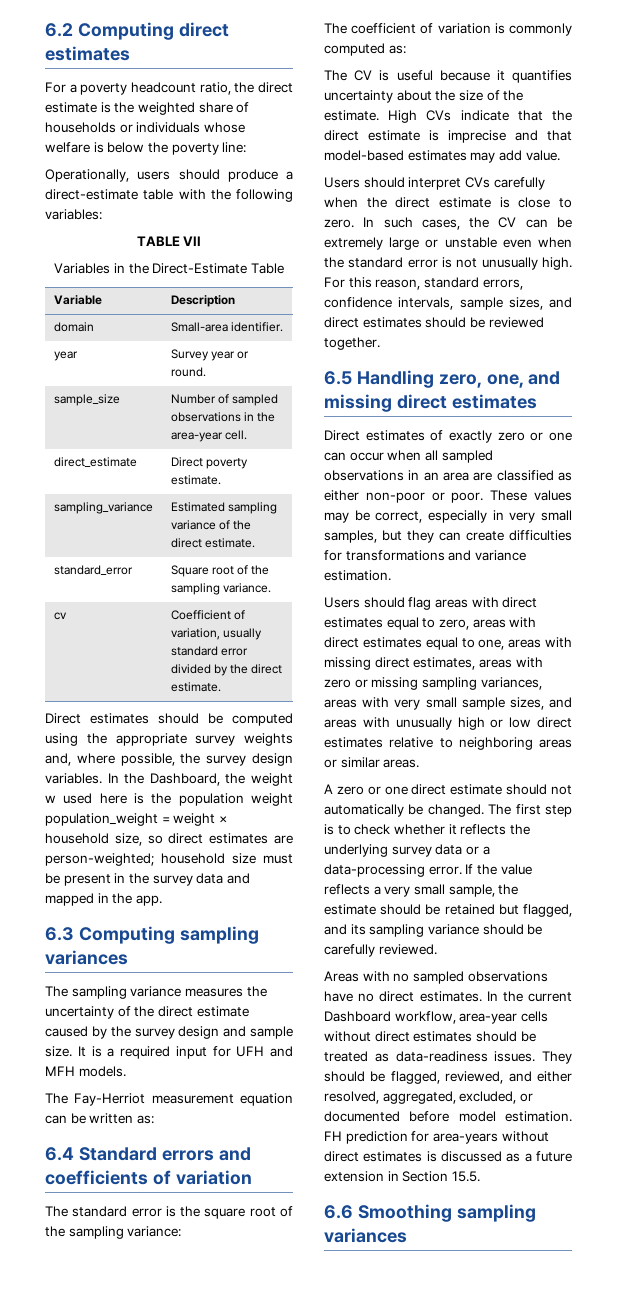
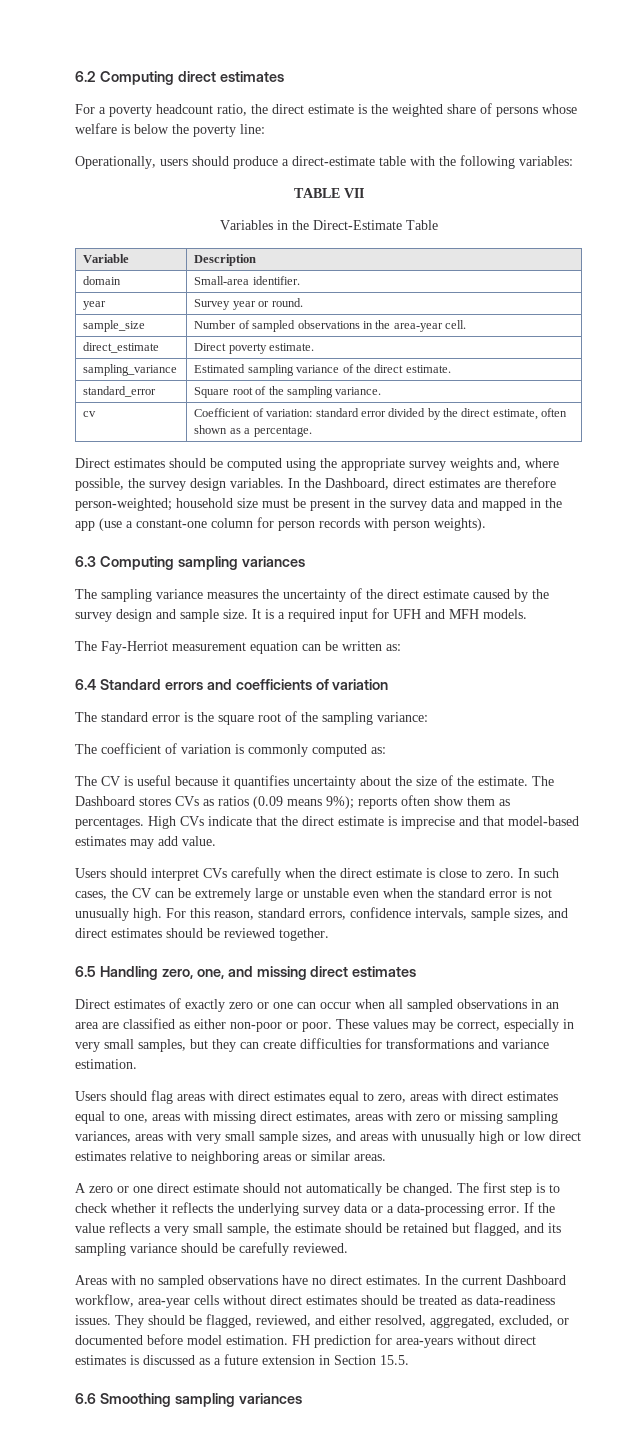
[45,122,201,133] households or individuals -> [496,107,538,117] persons
[170,628,262,640] variation, usually -> [266,409,313,417] variation:
[170,682,221,692] estimate. -> [492,408,568,420] [194,425,312,437] estimate, often shown as a percentage.
[225,773,293,786] [45,793,293,806] [45,813,227,826] [45,833,163,846] the weight w used here is the population weight population_weight = weight × household size, so -> (389, 484) none
(293, 839) none -> [505,477,556,488] therefore
[135,895,162,906] app. -> [75,517,486,531] app (use a constant-one column for person records with person weights).
(379, 115) none -> [532,776,554,786] [75,795,510,809] [75,817,144,829] The Dashboard stores CVs as ratios (0.09 means 9%); reports often show them as percentages.

